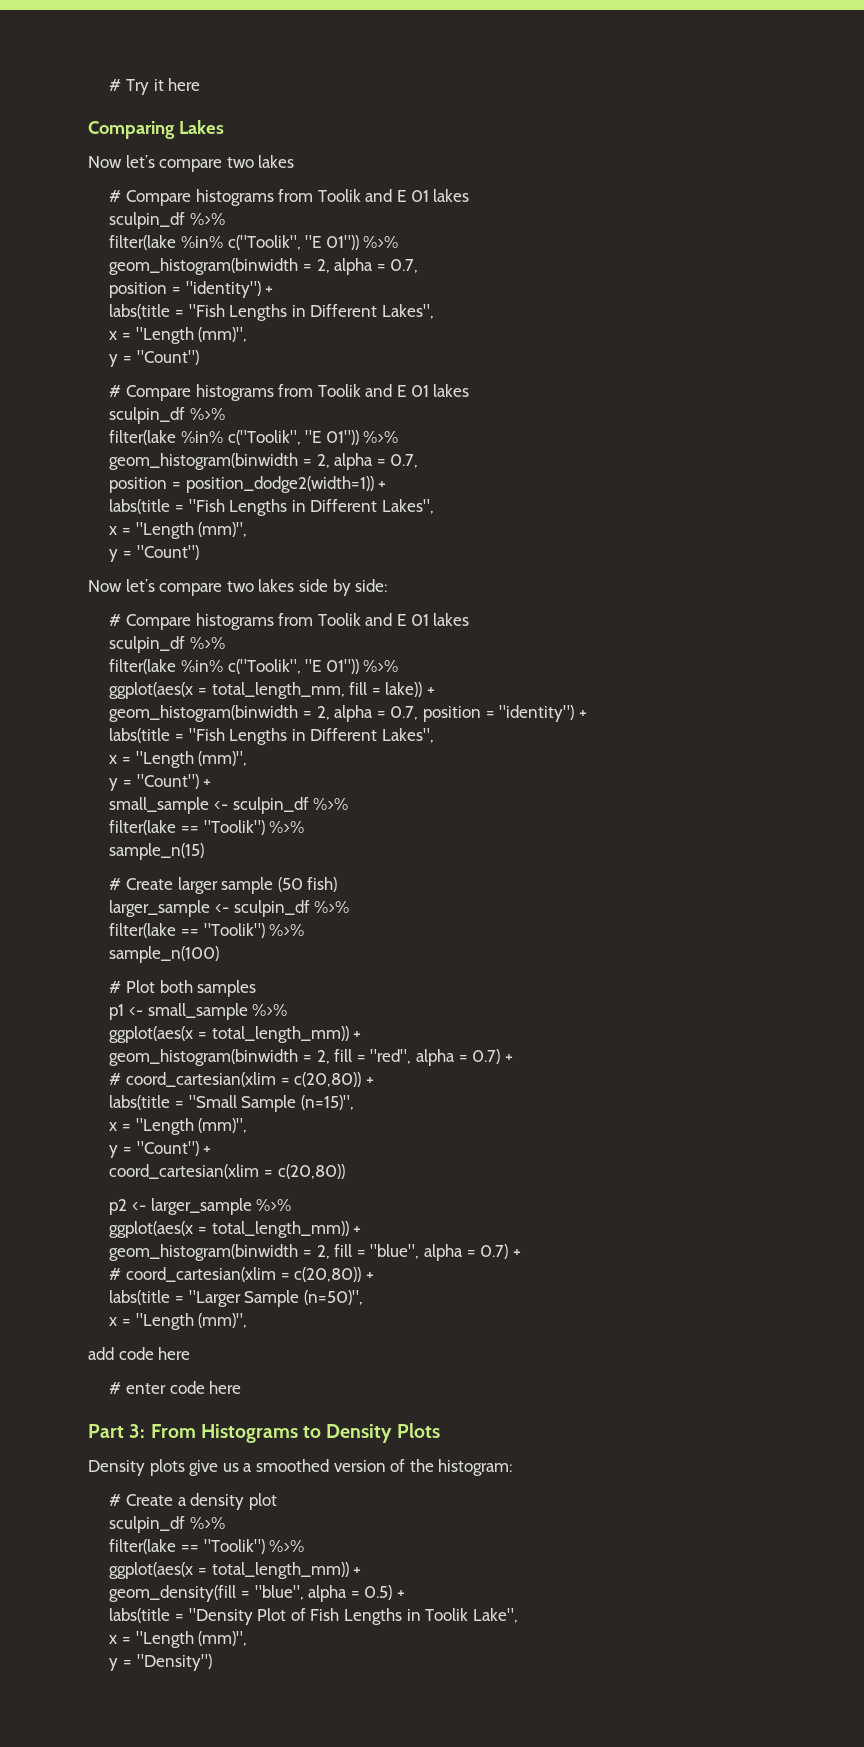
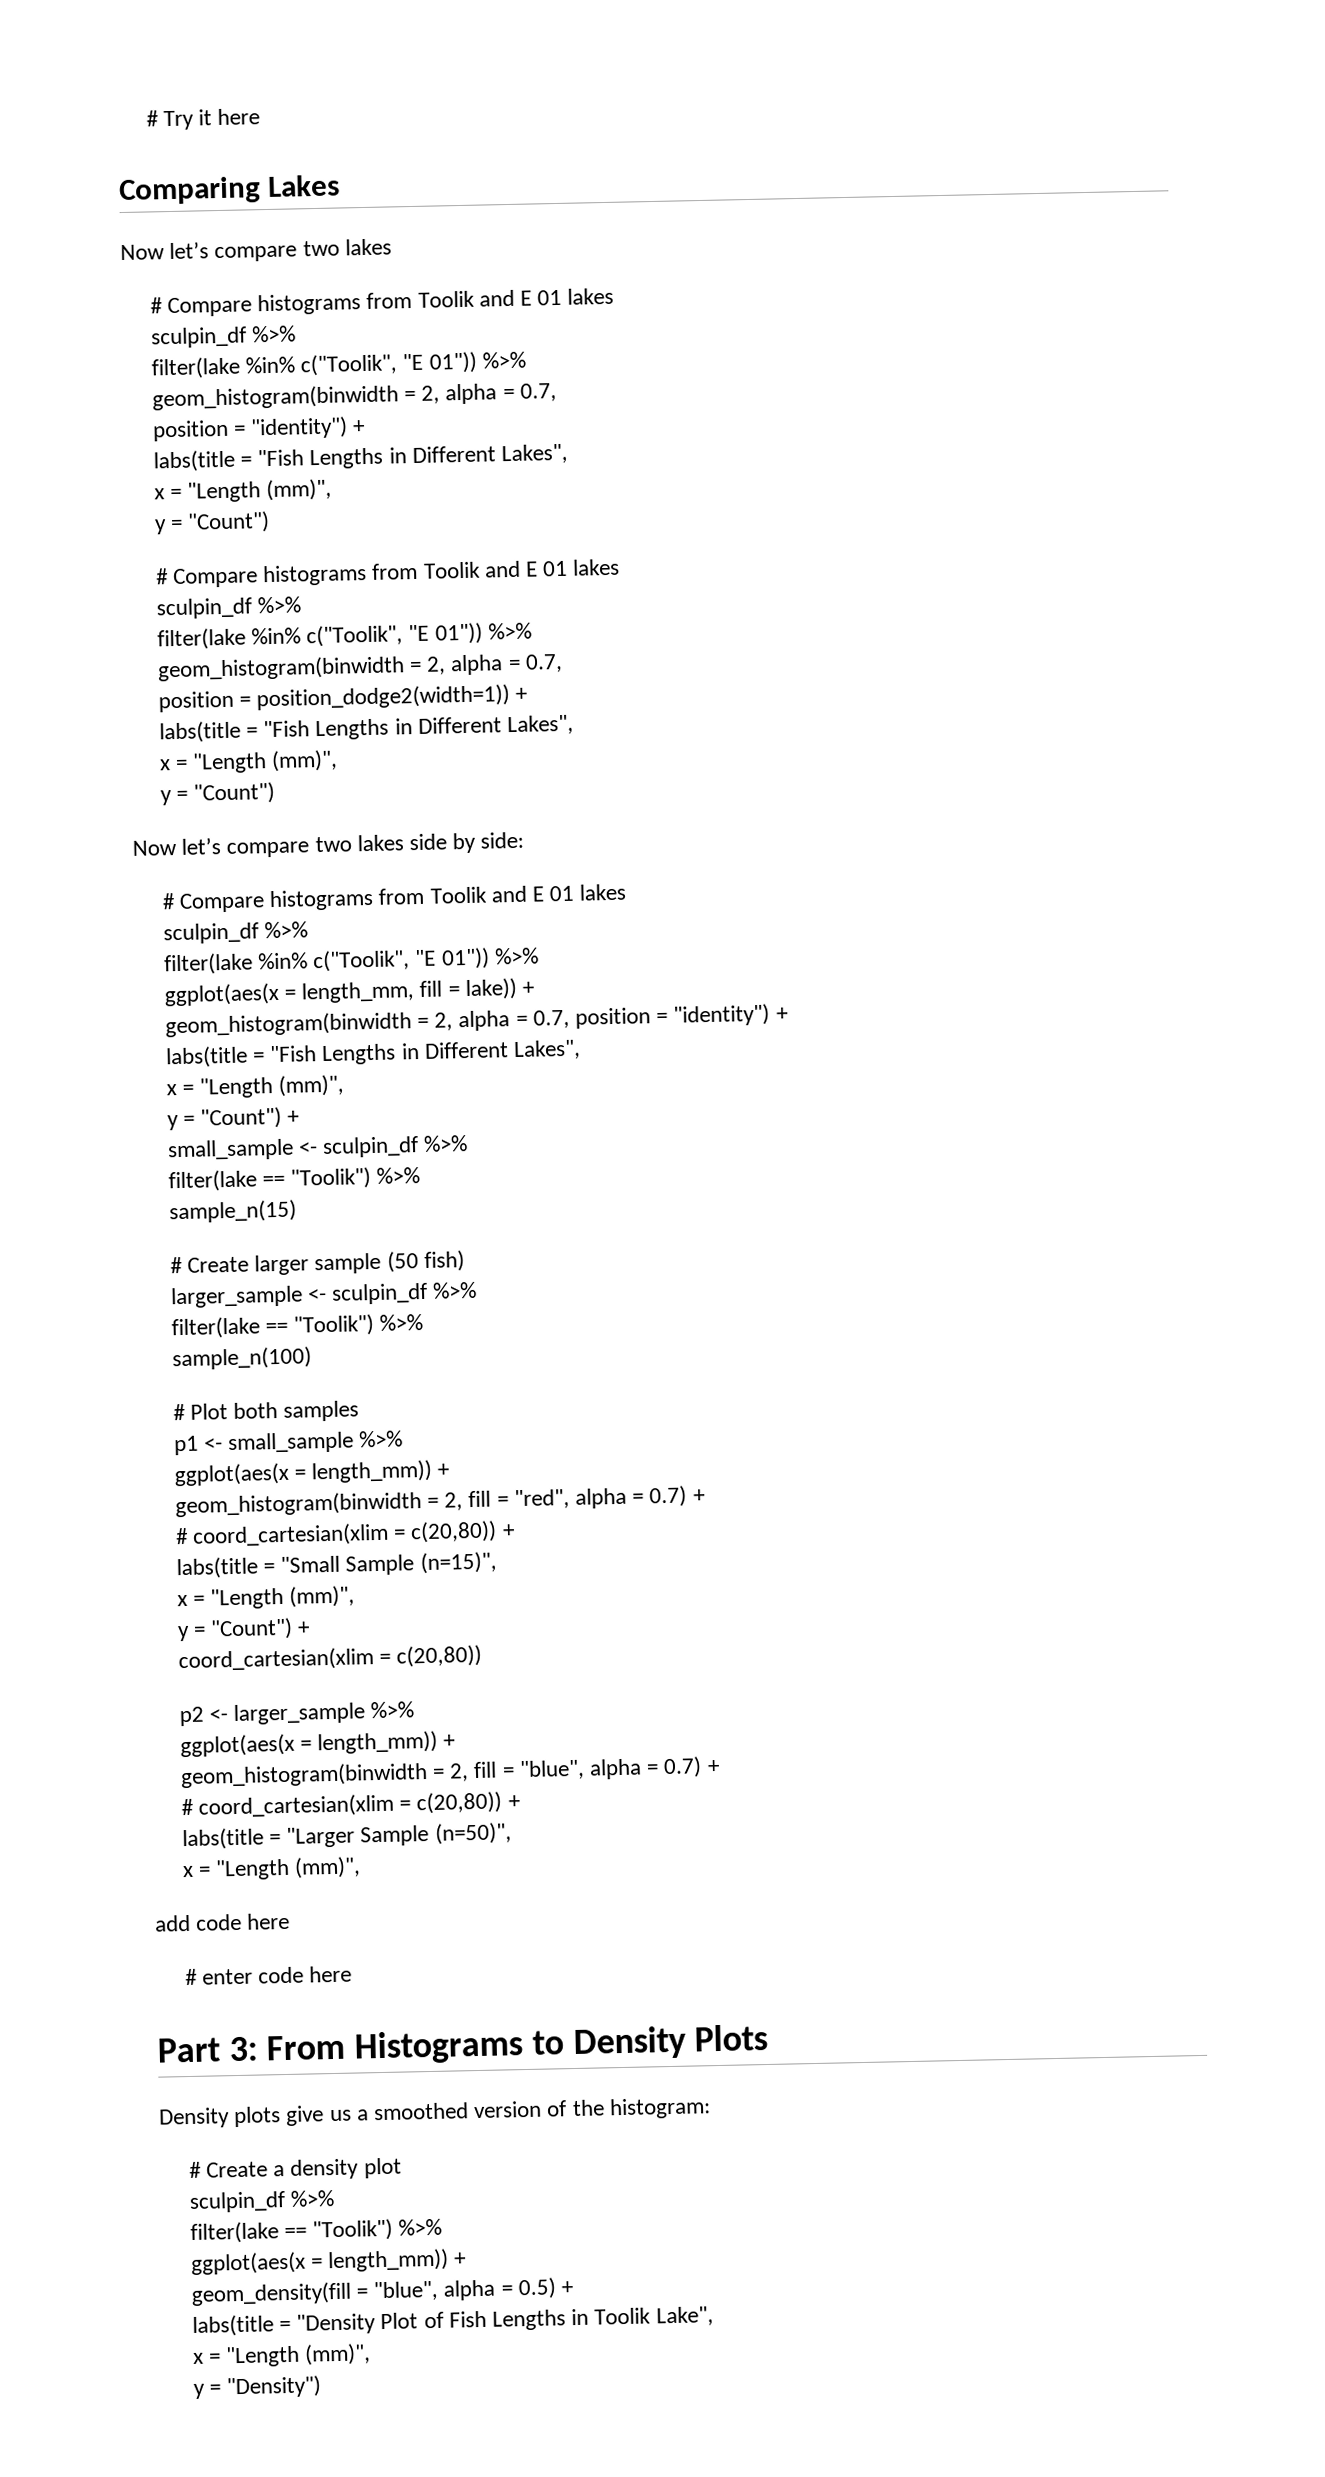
[211,682,345,699] total_length_mm, -> [301,981,416,1004] length_mm,
[211,1026,349,1043] total_length_mm)) -> [311,1459,433,1484] length_mm))
[211,1221,349,1238] total_length_mm)) -> [317,1730,439,1755] length_mm))
[211,1562,349,1579] total_length_mm)) -> [327,2248,450,2273] length_mm))

